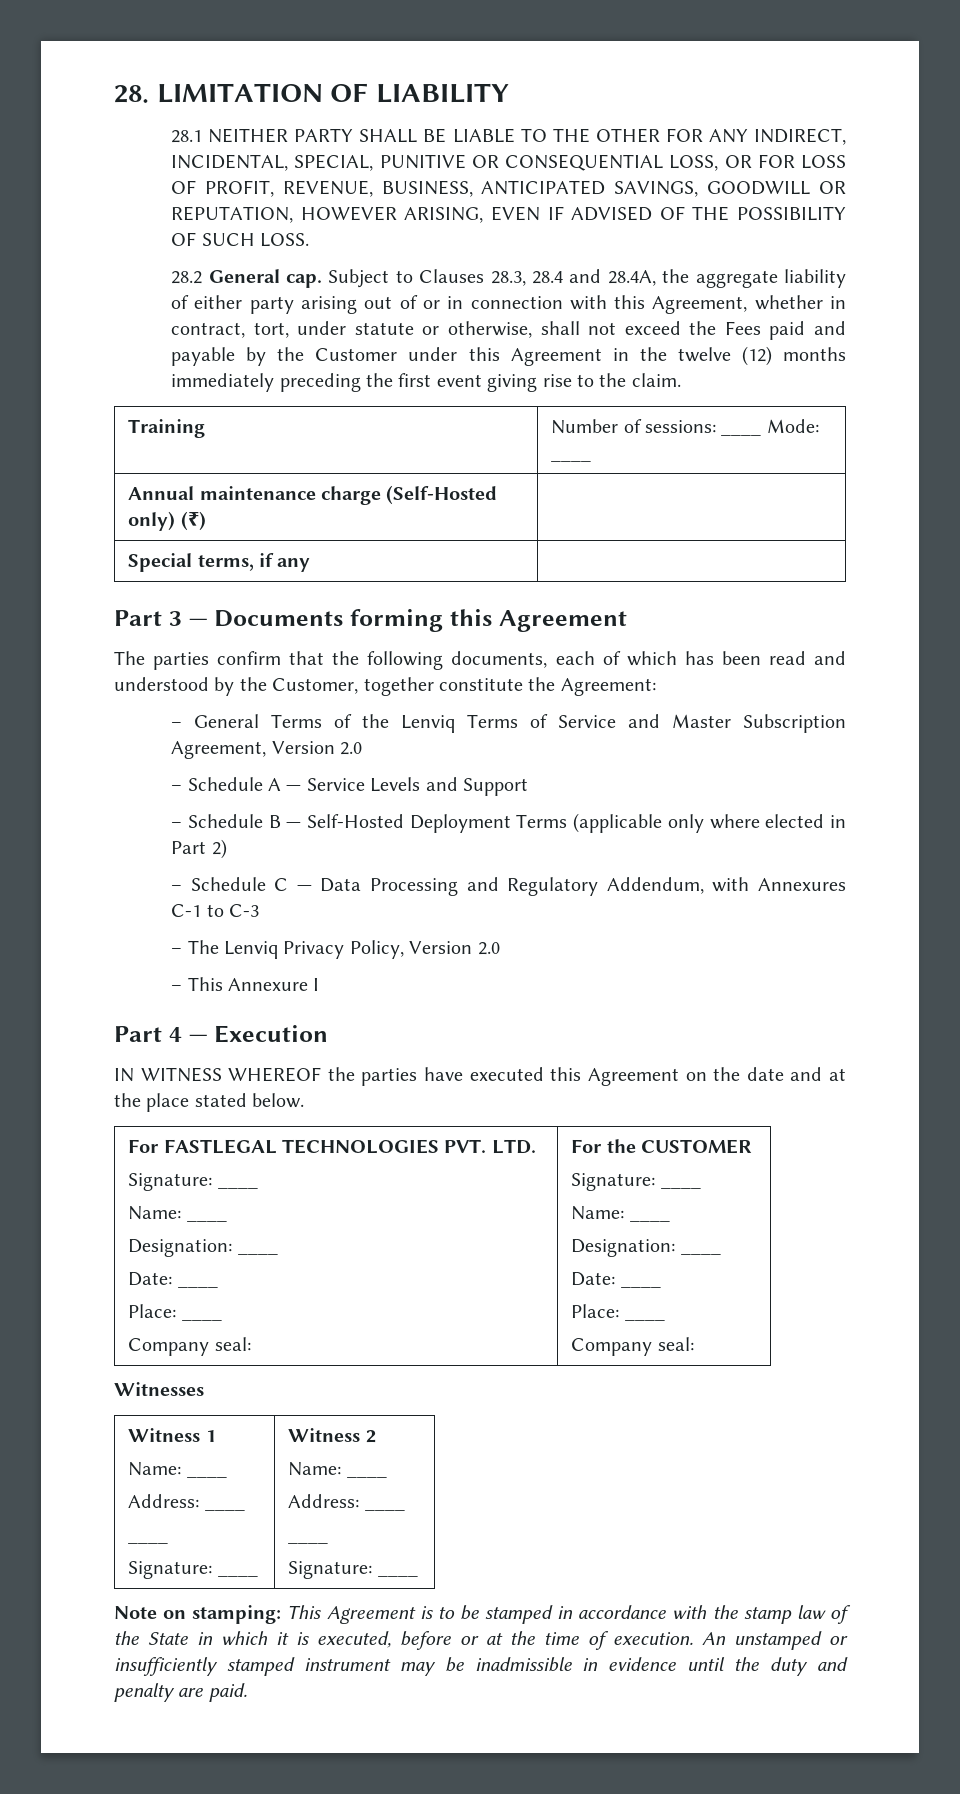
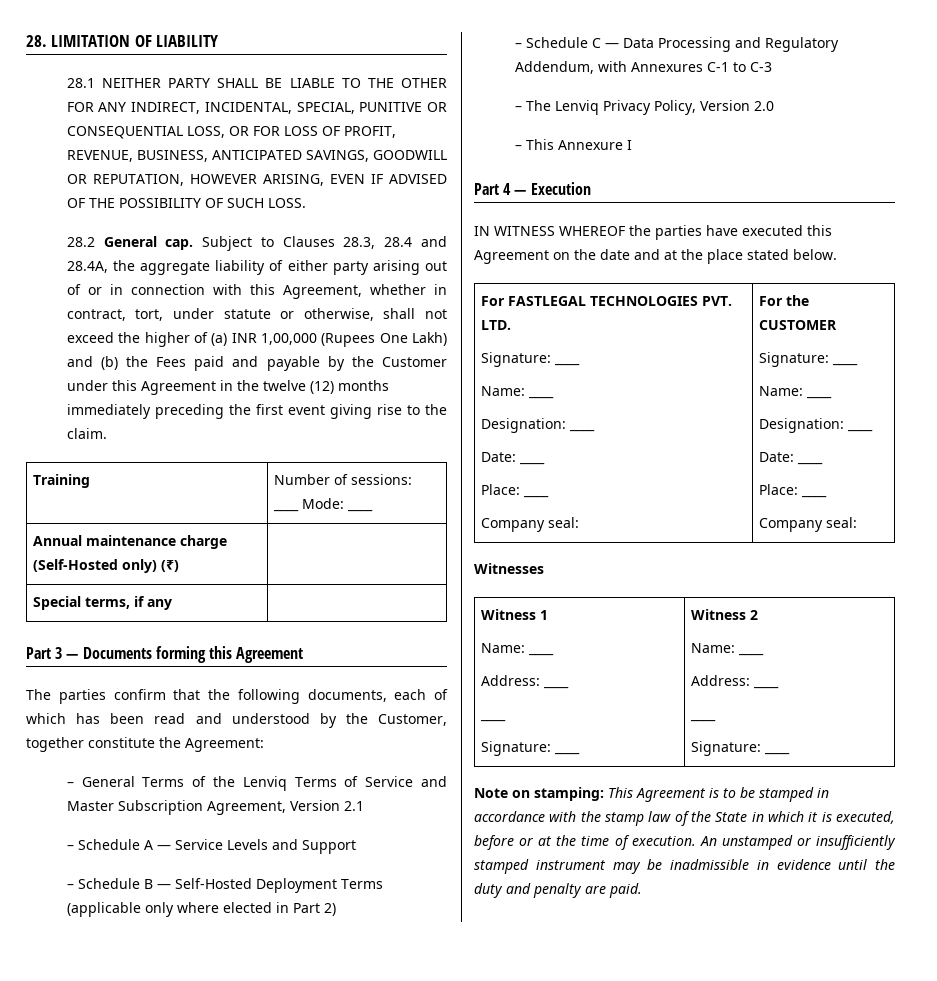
(717, 328) none -> [144,332,448,347] [66,356,149,370] higher of (a) INR 1,00,000 (Rupees One Lakh) and (b) the
[339,742,362,755] 2.0 -> [343,801,364,811] 2.1

